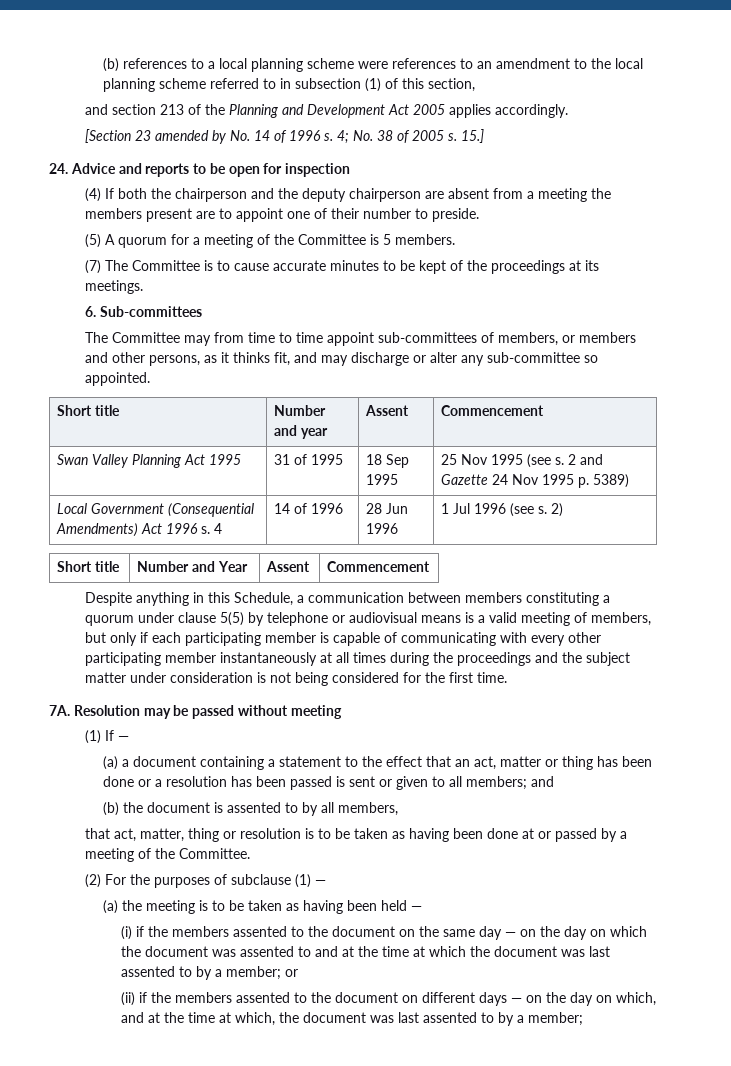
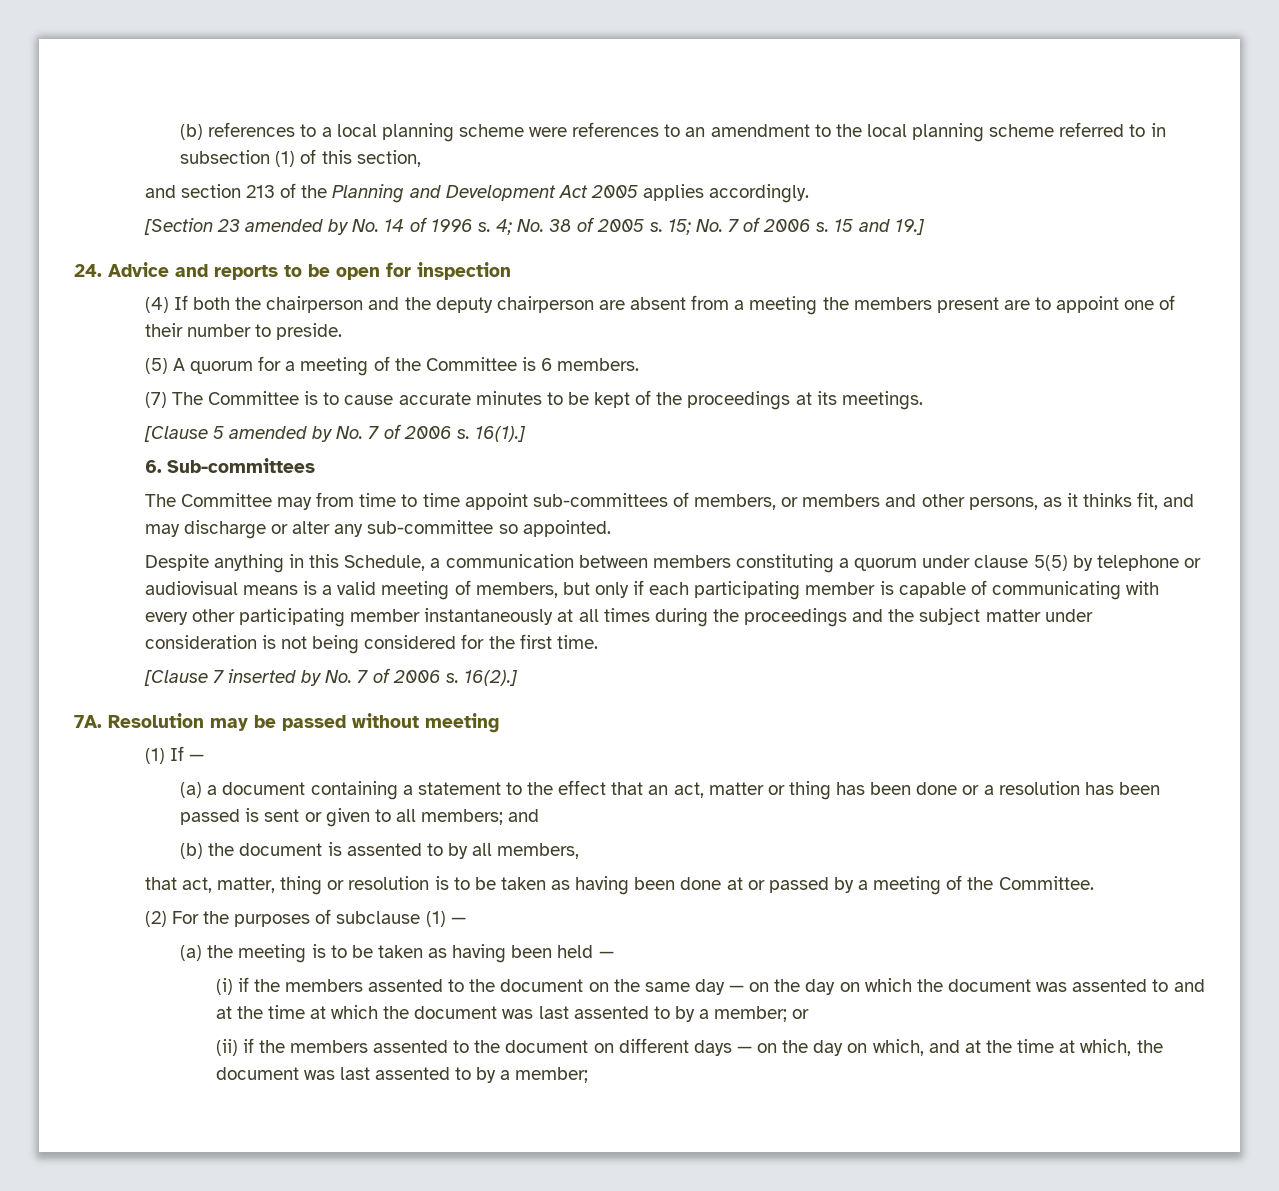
[461,129,485,143] 15.] -> [667,217,925,235] 15; No. 7 of 2006 s. 15 and 19.]
[383,234,392,245] 5 -> [541,358,553,371] 6
(144, 287) none -> [143,424,526,442] // [Clause 5 amended by No. 7 of 2006 s. 16(1).]
[57,405,121,416] [274,405,327,416] [274,425,329,439] [365,405,410,416] [441,405,545,416] [57,454,242,468] [274,454,344,465] [366,454,410,468] [366,474,399,485] [441,454,604,468] [441,474,630,488] [57,503,255,517] [56,523,223,537] [274,503,344,514] [366,503,409,514] [366,523,399,534] [441,503,564,517] [57,561,121,572] [137,561,249,572] [266,561,311,572] [327,561,431,572] // Short title | Number and year | Assent | Commencement // Swan Valley Planning Act 1995 | 31 of 1995 | 18 Sep 1995 | 25 Nov 1995 (see s. 2 and Gazette 24 Nov 1995 p. 5389) // Local Government (Consequential Amendments) Act 1996 s. 4 | 14 of 1996 | 28 Jun 1996 | 1 Jul 1996 (see s. 2) // Short title | Number and Year | Assent | Commencement -> (611, 528) none
(508, 677) none -> [143,668,518,686] // [Clause 7 inserted by No. 7 of 2006 s. 16(2).]

